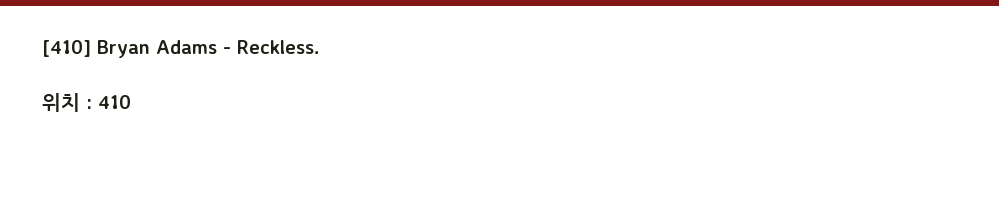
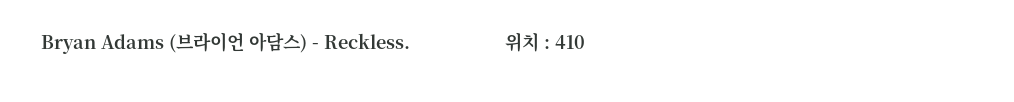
[42,40,91,57] [410] -> (41, 44) none
(217, 47) none -> [169,32,307,53] (브라이언 아담스)

